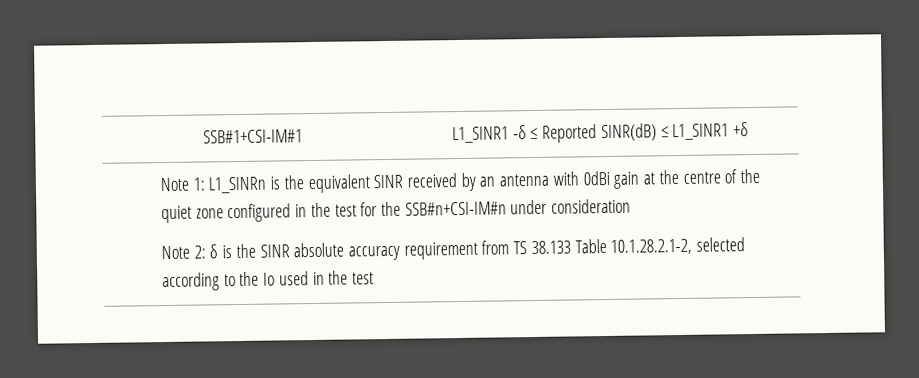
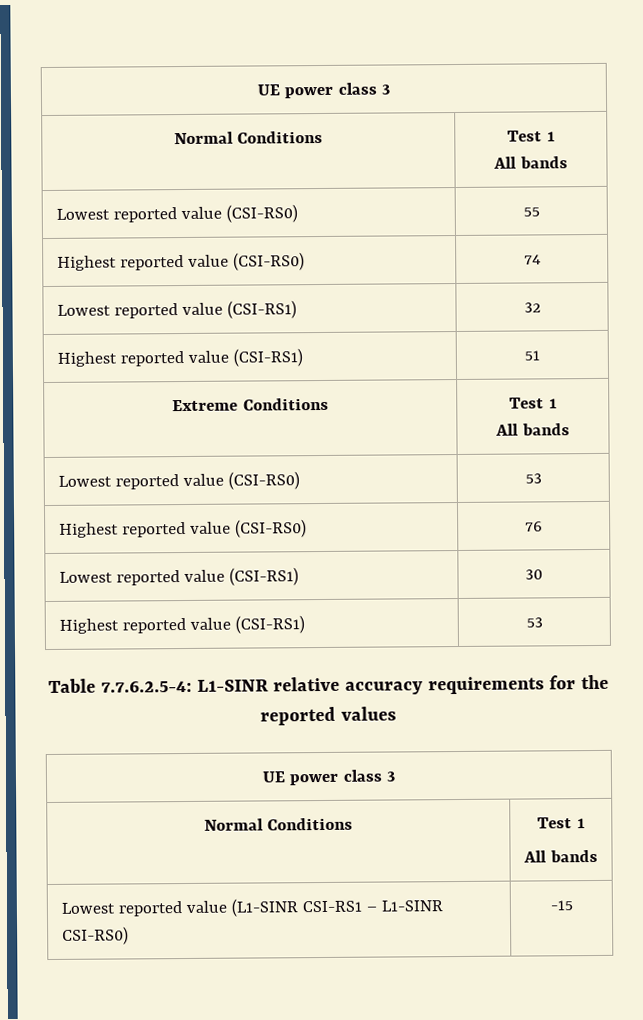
[203,129,303,144] [451,122,750,144] [159,168,761,194] [160,198,632,224] [160,237,746,261] [161,270,375,292] SSB#1+CSI-IM#1 | L1_SINR1 -δ ≤ Reported SINR(dB) ≤ L1_SINR1 +δ // Note 1: L1_SINRn is the equivalent SINR received by an antenna with 0dBi gain at the centre of the quiet zone configured in the test for the SSB#n+CSI-IM#n under consideration // Note 2: δ is the SINR absolute accuracy requirement from TS 38.133 Table 10.1.28.2.1-2, selected according to the Io used in the test -> [257,82,390,99] [173,130,324,145] [507,130,555,142] [493,156,568,169] [55,204,298,223] [522,207,540,217] [56,252,305,271] [523,254,541,265] [56,300,297,319] [523,302,541,313] [56,348,303,367] [524,350,540,361] [172,397,329,412] [509,397,557,409] [495,423,570,436] [57,471,300,490] [524,473,542,484] [58,519,307,538] [525,521,543,532] [58,567,299,586] [525,569,543,580] [58,615,305,634] [525,617,543,628] [48,674,609,695] [260,706,397,726] [262,769,395,786] [203,817,354,831] [537,817,585,829] [523,849,598,863] [60,898,444,917] [61,926,129,945] [549,900,573,911] UE power class 3 // Normal Conditions | Test 1 // All bands // Lowest reported value (CSI-RS0) | 55 // Highest reported value (CSI-RS0) | 74 // Lowest reported value (CSI-RS1) | 32 // Highest reported value (CSI-RS1) | 51 // Extreme Conditions | Test 1 // All bands // Lowest reported value (CSI-RS0) | 53 // Highest reported value (CSI-RS0) | 76 // Lowest reported value (CSI-RS1) | 30 // Highest reported value (CSI-RS1) | 53 // Table 7.7.6.2.5-4: L1-SINR relative accuracy requirements for the reported values // UE power class 3 // Normal Conditions | Test 1 // All bands // Lowest reported value (L1-SINR CSI-RS1 – L1-SINR CSI-RS0) | -15

